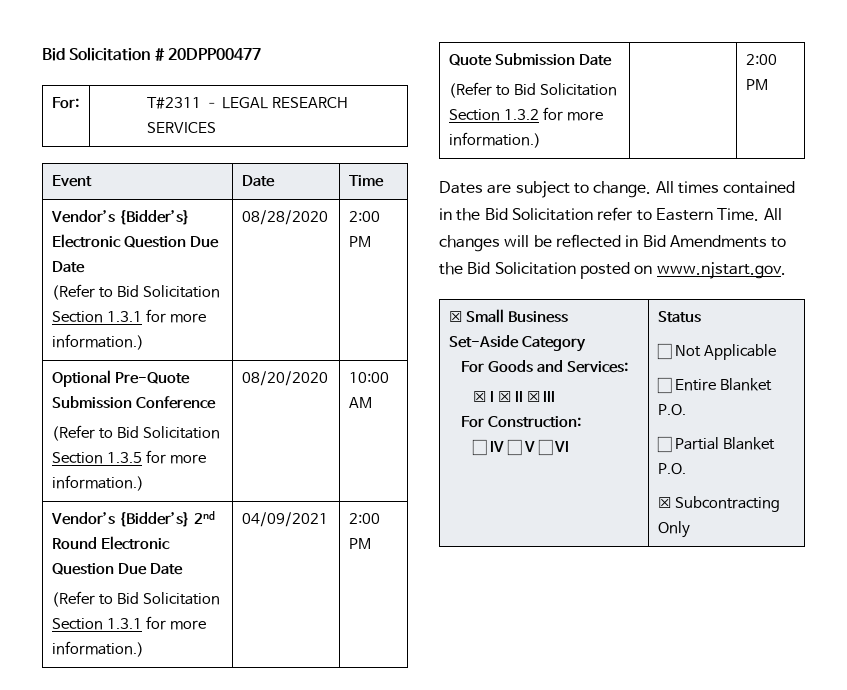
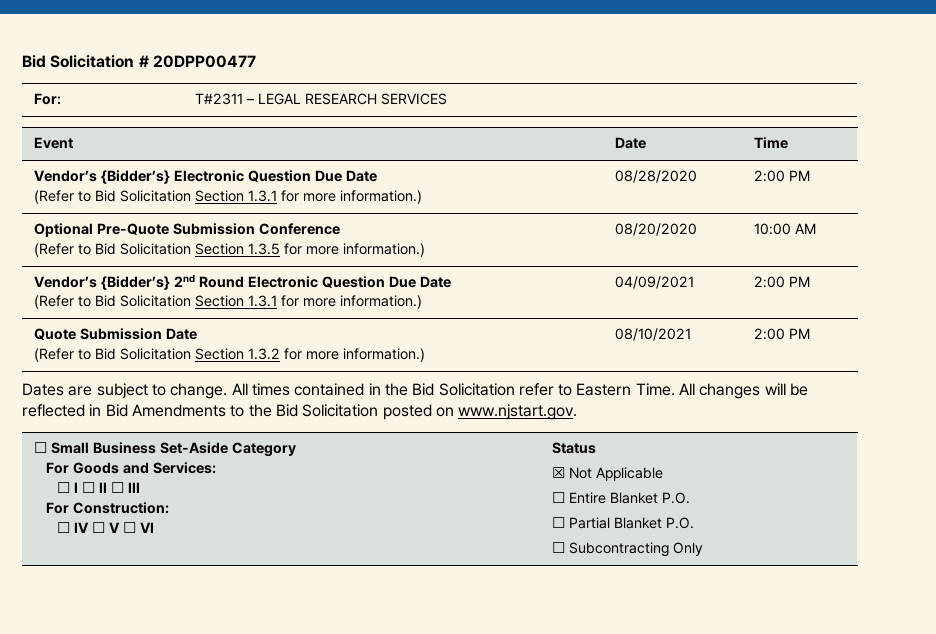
(541, 140) none -> [615,328,692,341] 08/10/2021
[448,311,462,322] ☒ -> [34,442,48,453] ☐
[472,391,540,402] ☒ I ☒ II ☒ -> [57,482,125,493] ☐ I ☐ II ☐
[656,343,672,360] ☐ -> [552,467,566,478] ☒
[657,497,671,508] ☒ -> [552,542,566,553] ☐

